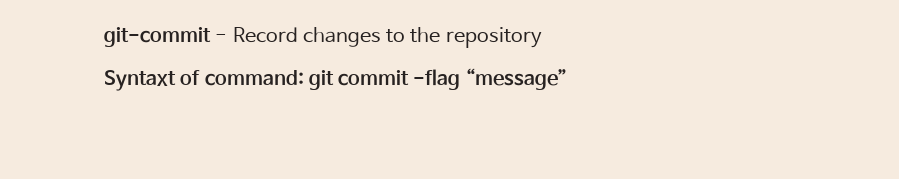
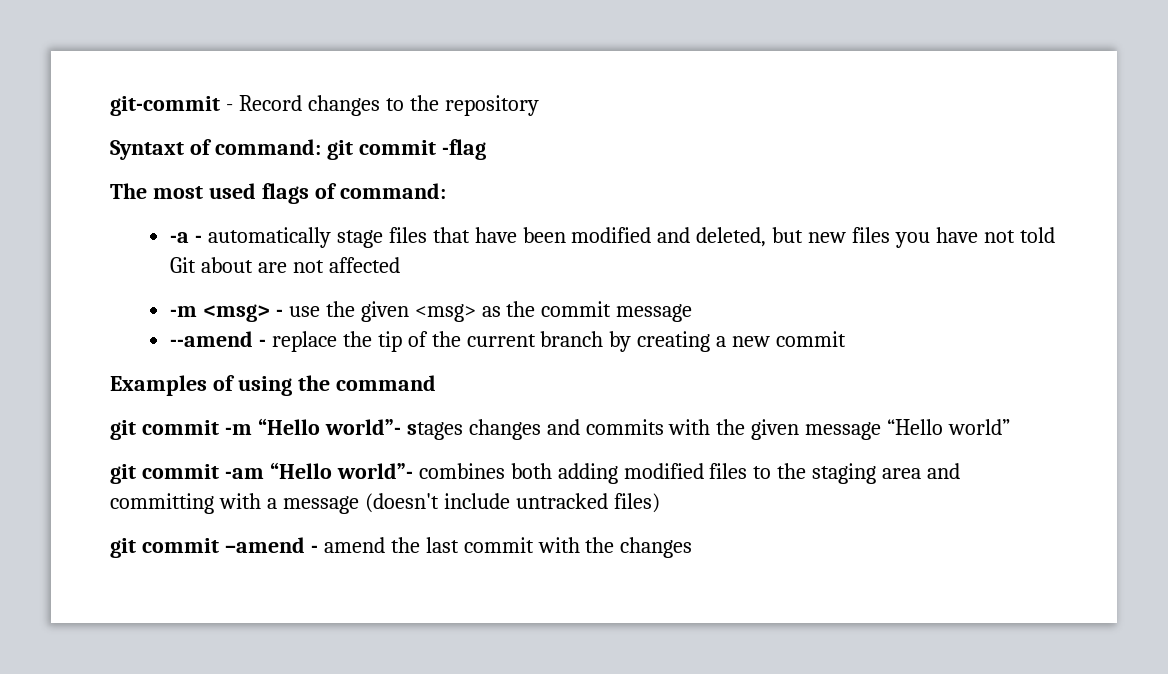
[465,68,567,90] “message” -> [110,183,446,204] [169,227,1055,248] [169,257,400,273] [169,301,693,322] [169,331,847,352] [110,375,436,396] [110,418,1011,440] [110,462,961,484] [110,493,660,514] [110,537,693,558] // The most used flags of command: // -a - automatically stage files that have been modified and deleted, but new files you have not told Git about are not affected // -m <msg> - use the given <msg> as the commit message // --amend - replace the tip of the current branch by creating a new commit // Examples of using the command // git commit -m “Hello world”- stages changes and commits with the given message “Hello world” // git commit -am “Hello world”- combines both adding modified files to the staging area and committing with a message (doesn't include untracked files) // git commit –amend - amend the last commit with the changes

